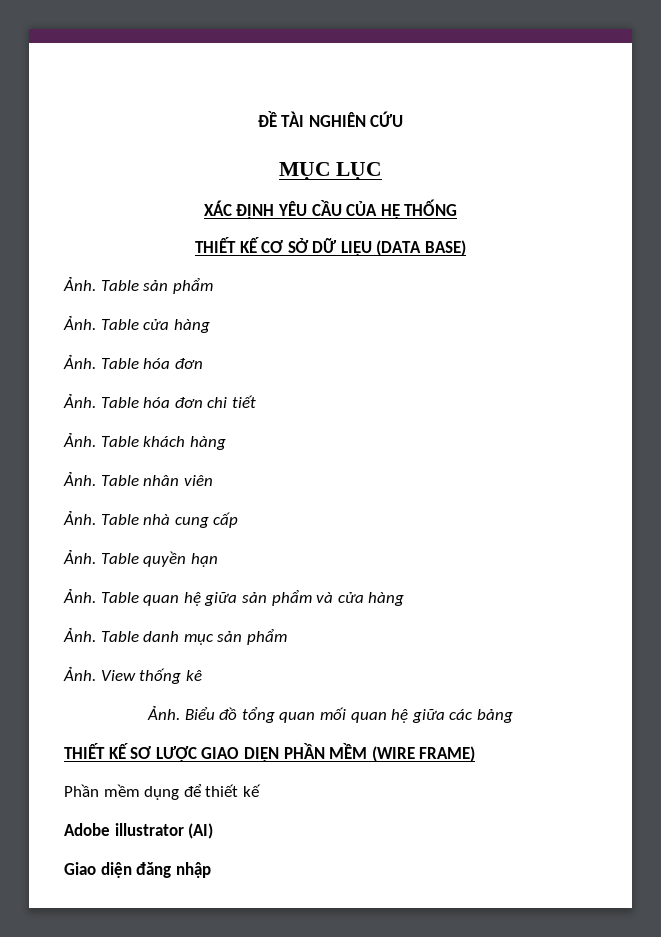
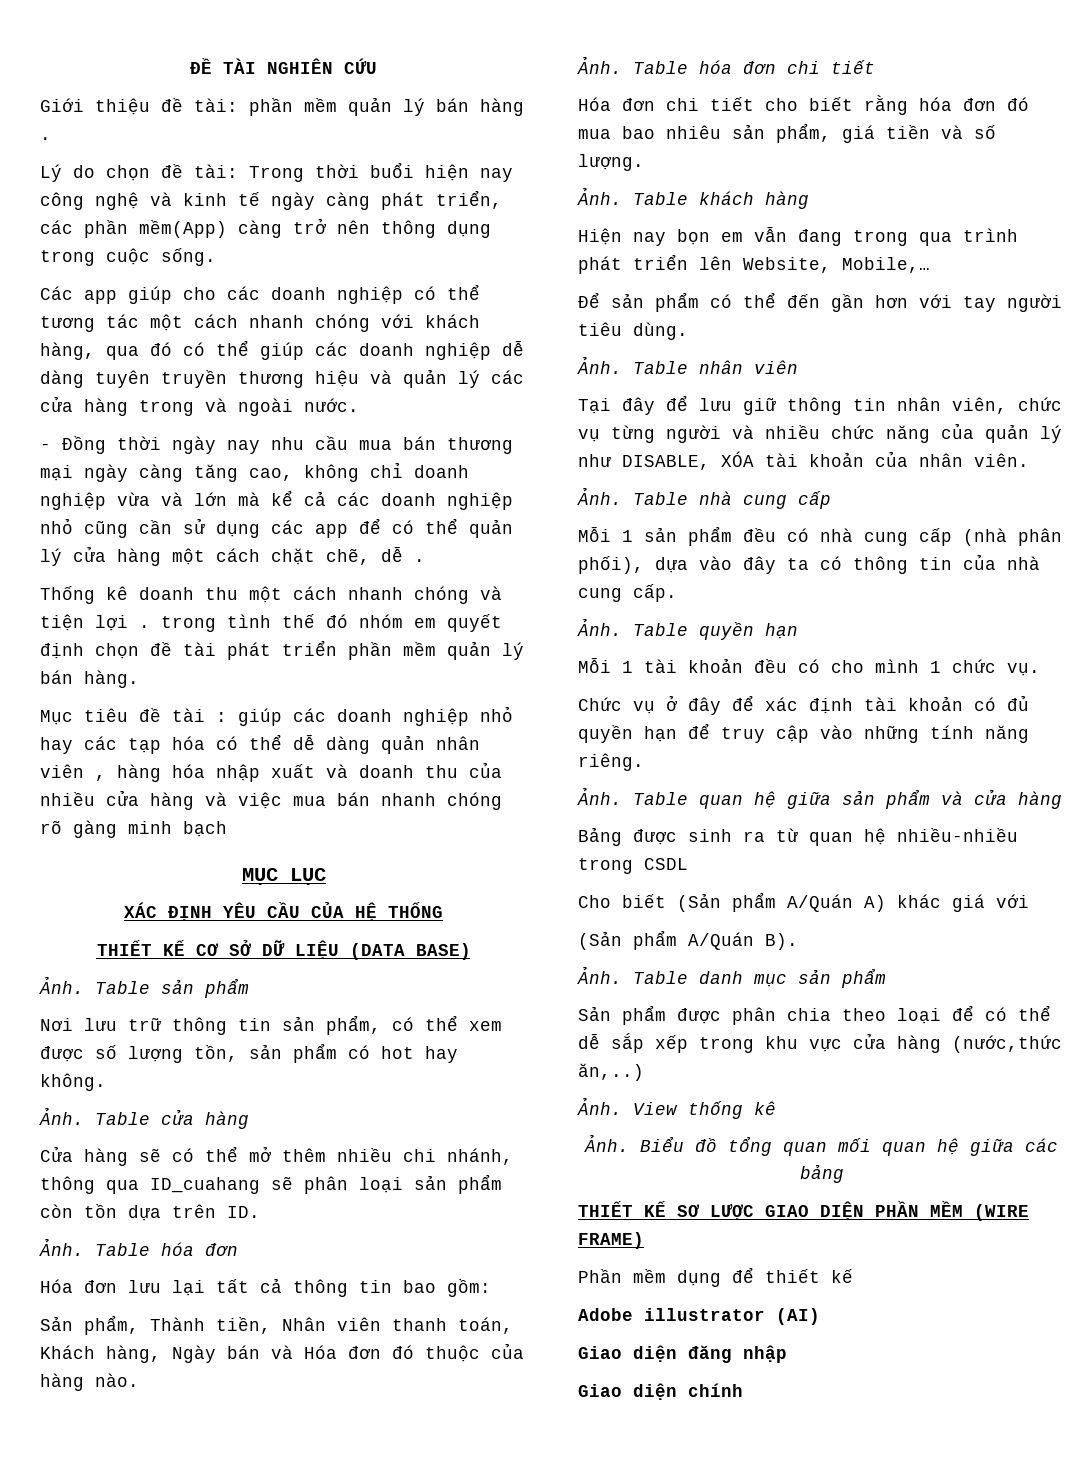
(404, 119) none -> [40,97,524,116] [40,137,51,140] [40,162,513,182] [40,190,502,210] [40,218,491,238] [40,248,216,266] [40,284,480,304] [40,314,480,332] [40,340,524,360] [40,369,524,388] [40,396,359,416] [40,436,513,454] [40,462,469,482] [40,490,513,510] [40,518,513,538] [40,546,425,566] [40,586,502,604] [40,614,502,632] [40,640,524,660] [40,670,139,688] [40,706,513,726] [40,734,480,754] [40,762,502,782] [40,790,502,810] [40,820,227,838] // Giới thiệu đề tài: phần mềm quản lý bán hàng . // Lý do chọn đề tài: Trong thời buổi hiện nay công nghệ và kinh tế ngày càng phát triển, các phần mềm(App) càng trở nên thông dụng trong cuộc sống. // Các app giúp cho các doanh nghiệp có thể tương tác một cách nhanh chóng với khách hàng, qua đó có thể giúp các doanh nghiệp dễ dàng tuyên truyền thương hiệu và quản lý các cửa hàng trong và ngoài nước. // - Đồng thời ngày nay nhu cầu mua bán thương mại ngày càng tăng cao, không chỉ doanh nghiệp vừa và lớn mà kể cả các doanh nghiệp nhỏ cũng cần sử dụng các app để có thể quản lý cửa hàng một cách chặt chẽ, dễ . // Thống kê doanh thu một cách nhanh chóng và tiện lợi . trong tình thế đó nhóm em quyết định chọn đề tài phát triển phần mềm quản lý bán hàng. // Mục tiêu đề tài : giúp các doanh nghiệp nhỏ hay các tạp hóa có thể dễ dàng quản nhân viên , hàng hóa nhập xuất và doanh thu của nhiều cửa hàng và việc mua bán nhanh chóng rõ gàng minh bạch
[63,316,210,333] [63,355,203,369] Ảnh. Table cửa hàng // Ảnh. Table hóa đơn -> [40,1015,502,1035] [40,1043,458,1063] [40,1073,106,1091] [39,1107,249,1129] [40,1146,513,1166] [40,1174,502,1194] [40,1204,260,1221] [39,1238,238,1256] [40,1278,491,1297] [40,1315,513,1335] [40,1343,524,1363] [40,1373,139,1391] Nơi lưu trữ thông tin sản phẩm, có thể xem được số lượng tồn, sản phẩm có hot hay không. // Ảnh. Table cửa hàng // Cửa hàng sẽ có thể mở thêm nhiều chi nhánh, thông qua ID_cuahang sẽ phân loại sản phẩm còn tồn dựa trên ID. // Ảnh. Table hóa đơn // Hóa đơn lưu lại tất cả thông tin bao gồm: // Sản phẩm, Thành tiền, Nhân viên thanh toán, Khách hàng, Ngày bán và Hóa đơn đó thuộc của hàng nào.
[63,433,226,450] [63,472,213,486] Ảnh. Table khách hàng // Ảnh. Table nhân viên -> [578,95,1029,115] [578,123,996,143] [578,154,644,171] [577,187,809,209] [578,226,1018,246] [578,254,930,274] [578,292,1062,312] [578,322,688,340] [577,356,798,374] [578,395,1062,415] [578,423,1062,443] [578,451,1029,470] Hóa đơn chi tiết cho biết rằng hóa đơn đó mua bao nhiêu sản phẩm, giá tiền và số lượng. // Ảnh. Table khách hàng // Hiện nay bọn em vẫn đang trong qua trình phát triển lên Website, Mobile,… // Để sản phẩm có thể đến gần hơn với tay người tiêu dùng. // Ảnh. Table nhân viên // Tại đây để lưu giữ thông tin nhân viên, chức vụ từng người và nhiều chức năng của quản lý như DISABLE, XÓA tài khoản của nhân viên.
[63,550,218,567] Ảnh. Table quyền hạn -> [578,526,1062,546] [578,554,1040,574] [578,584,677,602] [577,618,798,640] [578,657,1040,676] [578,695,1029,715] [578,723,1029,743] [578,753,644,771] Mỗi 1 sản phẩm đều có nhà cung cấp (nhà phân phối), dựa vào đây ta có thông tin của nhà cung cấp. // Ảnh. Table quyền hạn // Mỗi 1 tài khoản đều có cho mình 1 chức vụ. // Chức vụ ở đây để xác định tài khoản có đủ quyền hạn để truy cập vào những tính năng riêng.
(405, 599) none -> [578,827,1018,846] [578,858,688,874] [578,892,1029,912] [578,930,798,950] // Bảng được sinh ra từ quan hệ nhiều-nhiều trong CSDL // Cho biết (Sản phẩm A/Quán A) khác giá với // (Sản phẩm A/Quán B).
(287, 637) none -> [578,1005,1051,1025] [578,1033,1062,1053] [578,1063,644,1081] // Sản phẩm được phân chia theo loại để có thể dễ sắp xếp trong khu vực cửa hàng (nước,thức ăn,..)
(211, 870) none -> [578,1383,743,1400] // Giao diện chính

